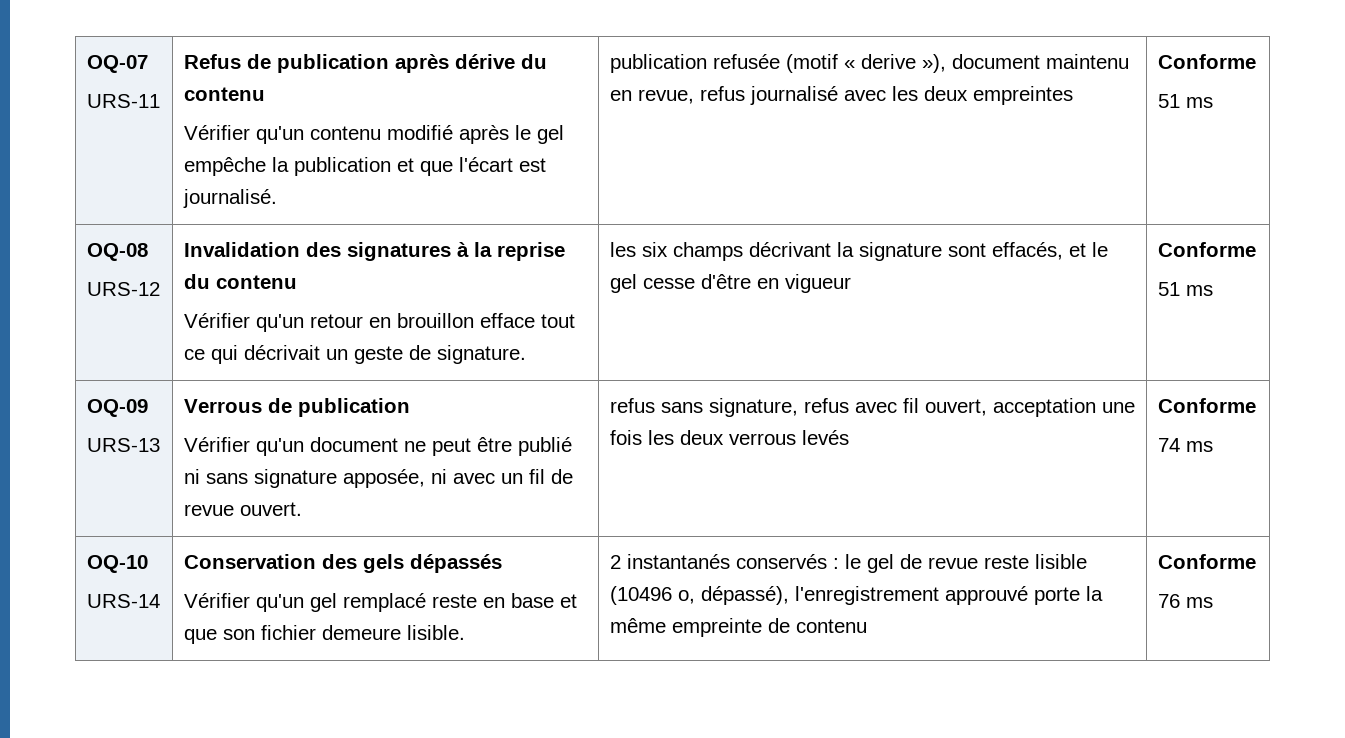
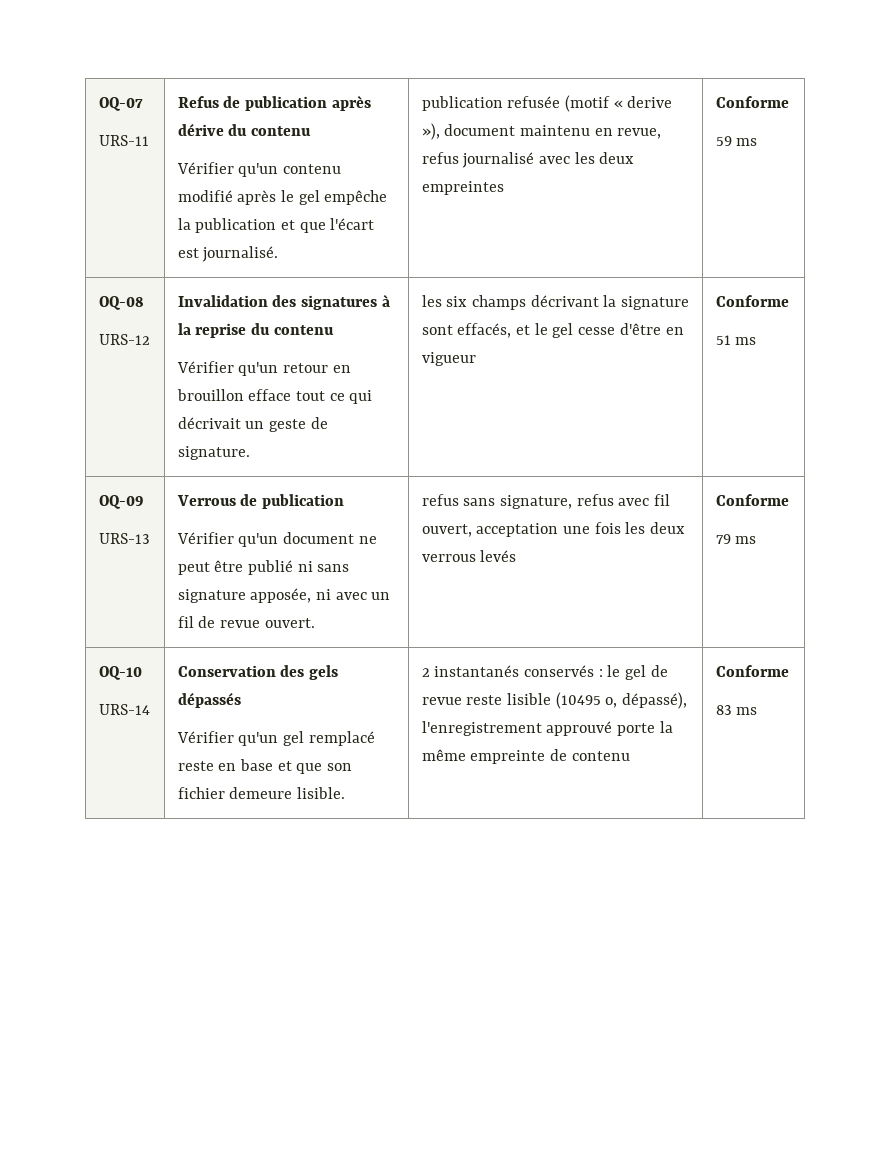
[1157,94,1180,108] 51 -> [715,136,732,146] 59
[1157,438,1180,452] 74 -> [715,534,731,544] 79
[609,586,672,605] (10496 -> [555,692,601,709] (10495
[1157,594,1180,608] 76 -> [715,705,732,715] 83

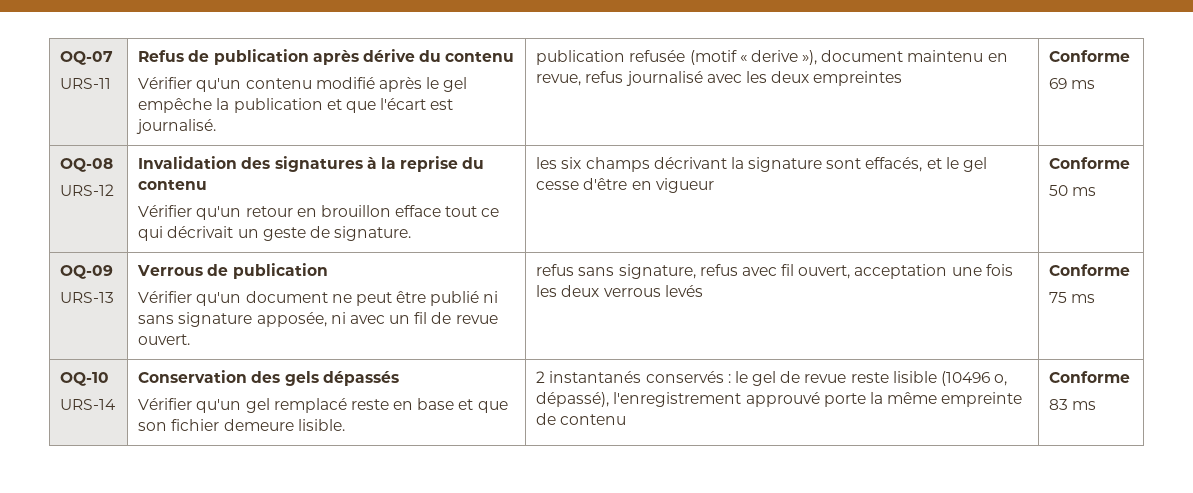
[715,136,732,146] 59 -> [1049,78,1068,89] 69
[715,335,731,345] 51 -> [1049,185,1069,196] 50
[715,534,731,544] 79 -> [1049,292,1068,303] 75
[555,692,601,709] (10495 -> [941,371,991,386] (10496

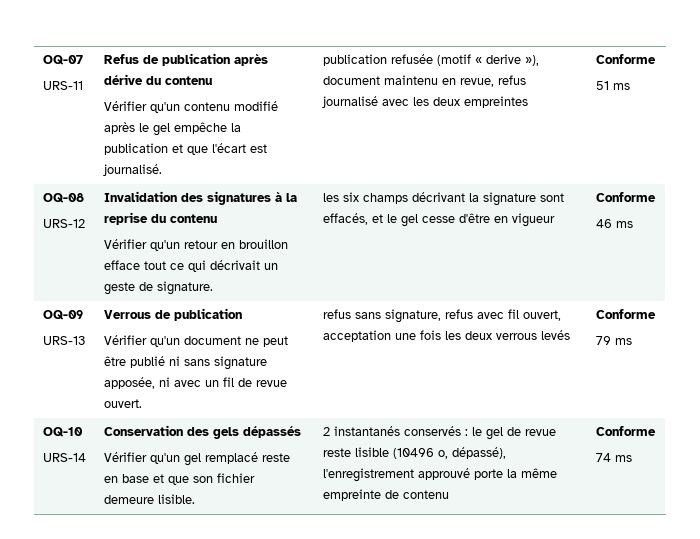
[1049,78,1068,89] 69 -> [595,81,609,90] 51
[1049,185,1069,196] 50 -> [595,219,612,228] 46
[1049,292,1068,303] 75 -> [595,336,611,345] 79
[1049,399,1069,410] 83 -> [595,453,611,462] 74

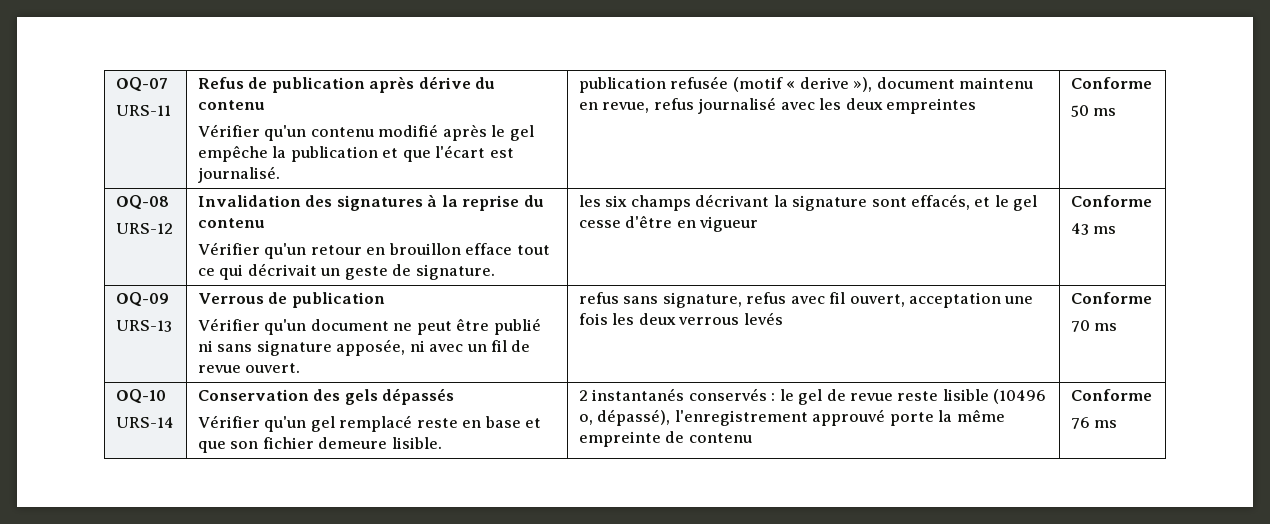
[595,81,609,90] 51 -> [1070,105,1089,117] 50
[595,219,612,228] 46 -> [1070,223,1089,235] 43
[595,336,611,345] 79 -> [1070,320,1090,332] 70
[595,453,611,462] 74 -> [1070,417,1090,429] 76

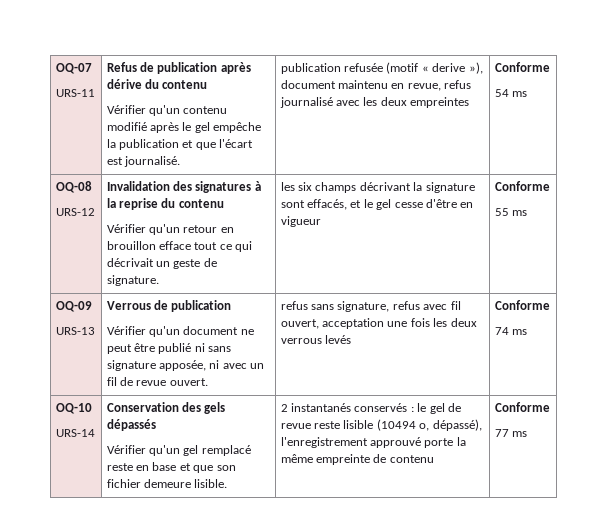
[1070,105,1089,117] 50 -> [494,89,509,97] 54
[1070,223,1089,235] 43 -> [494,208,509,216] 55
[1070,320,1090,332] 70 -> [494,327,509,335] 74
[993,389,1047,404] (10496 -> [376,419,416,431] (10494
[1070,417,1090,429] 76 -> [494,429,509,437] 77

